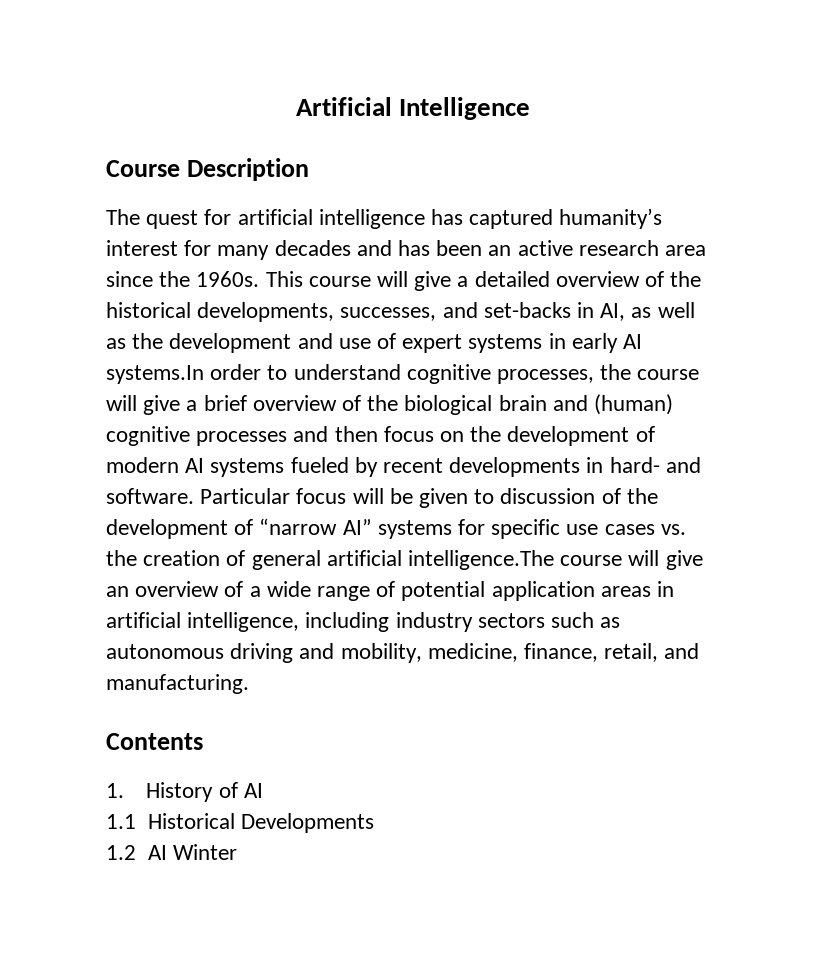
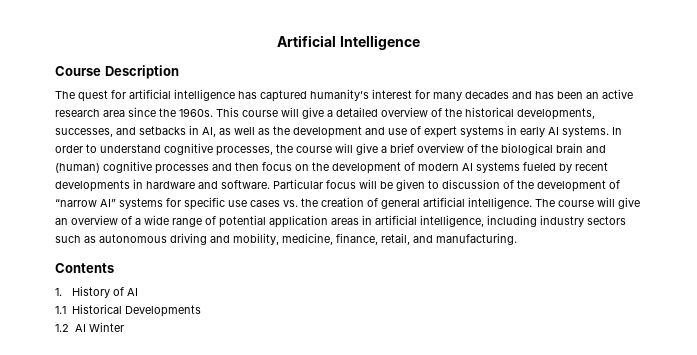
[483,302,571,318] set-backs -> [139,126,186,135] setbacks
[106,365,204,384] systems.In -> [562,126,622,137] systems. In
[609,457,660,473] hard- -> [146,181,195,189] hardware
[408,550,555,570] intelligence.The -> [468,197,555,209] intelligence. The

